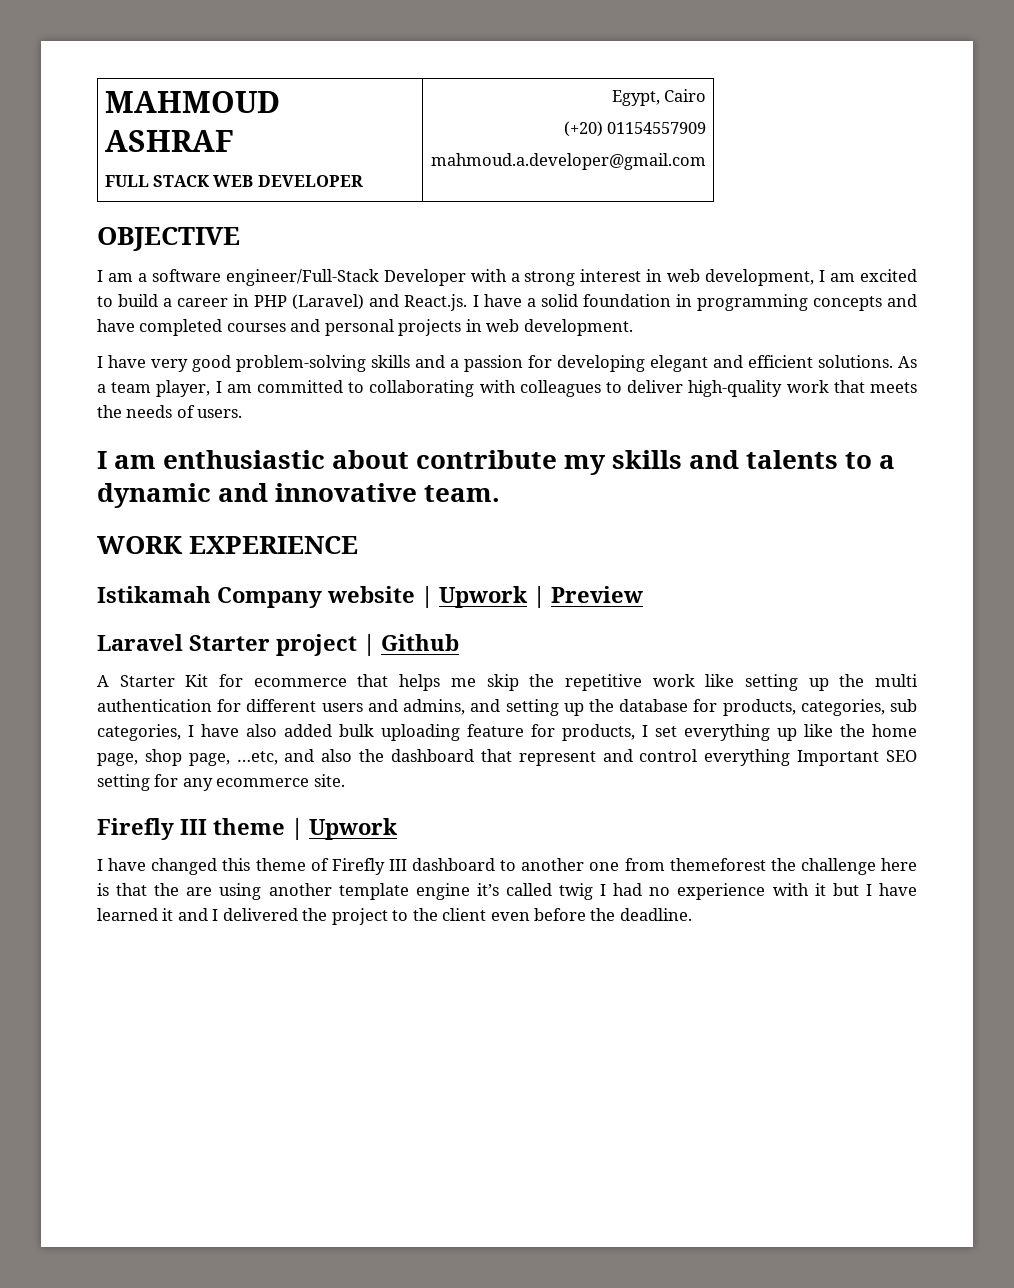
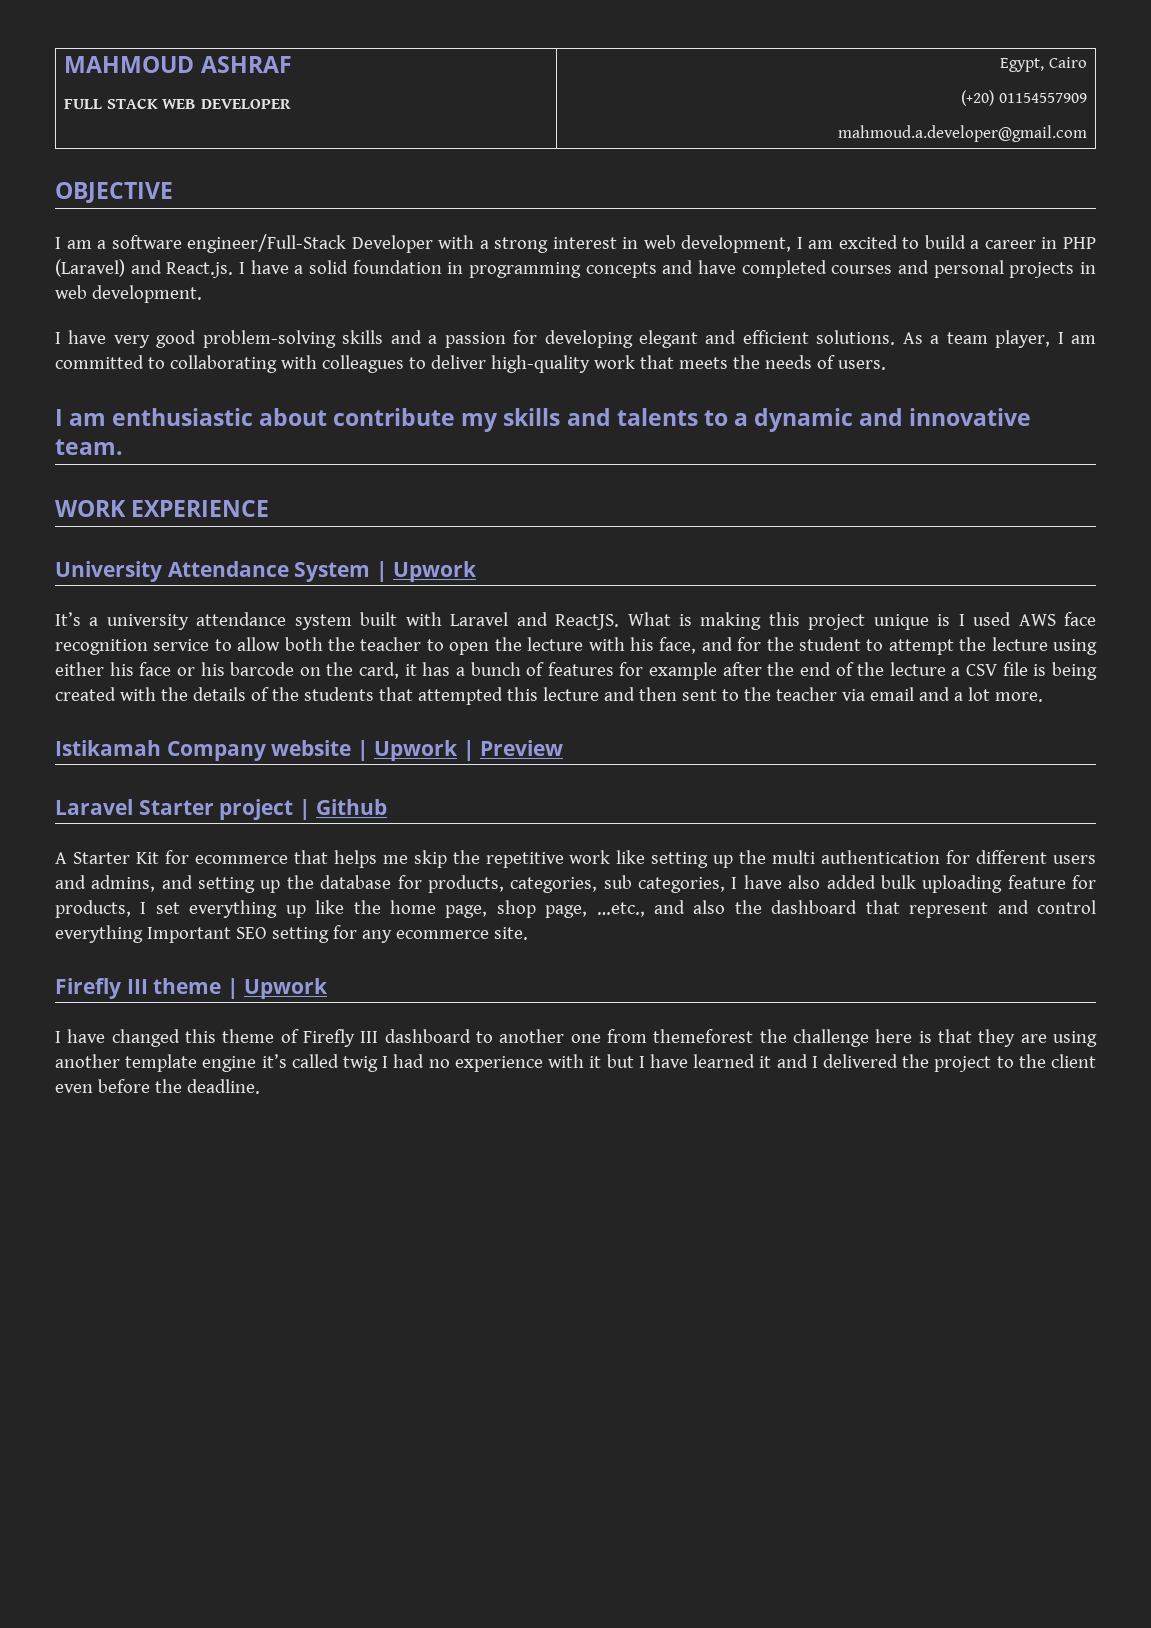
(359, 545) none -> [55,561,478,582] [55,612,1097,630] [55,637,1097,655] [55,662,1098,680] [55,687,1043,705] // University Attendance System | Upwork // It’s a university attendance system built with Laravel and ReactJS. What is making this project unique is I used AWS face recognition service to allow both the teacher to open the lecture with his face, and for the student to attempt the lecture using either his face or his barcode on the card, it has a bunch of features for example after the end of the lecture a CSV file is being created with the details of the students that attempted this lecture and then sent to the teacher via email and a lot more.
[236,751,278,765] …etc, -> [596,902,645,917] …etc.,
[154,883,180,896] the -> [978,1029,1016,1047] they

